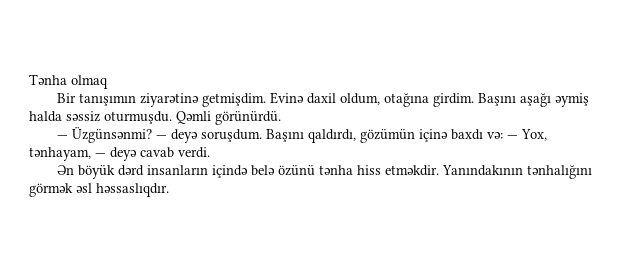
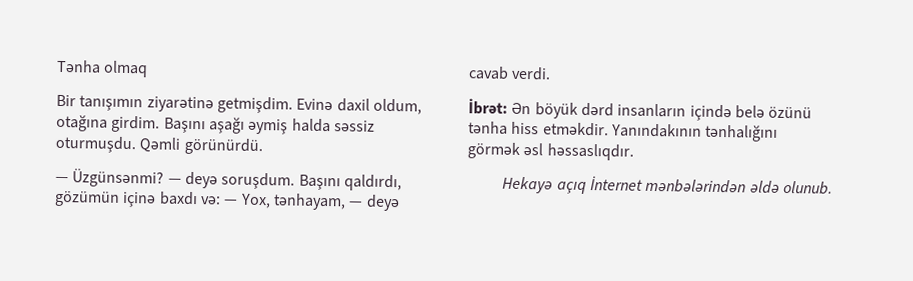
(210, 152) none -> [468,98,508,115] İbrət:
(169, 190) none -> [502,176,833,195] // Hekayə açıq İnternet mənbələrindən əldə olunub.

